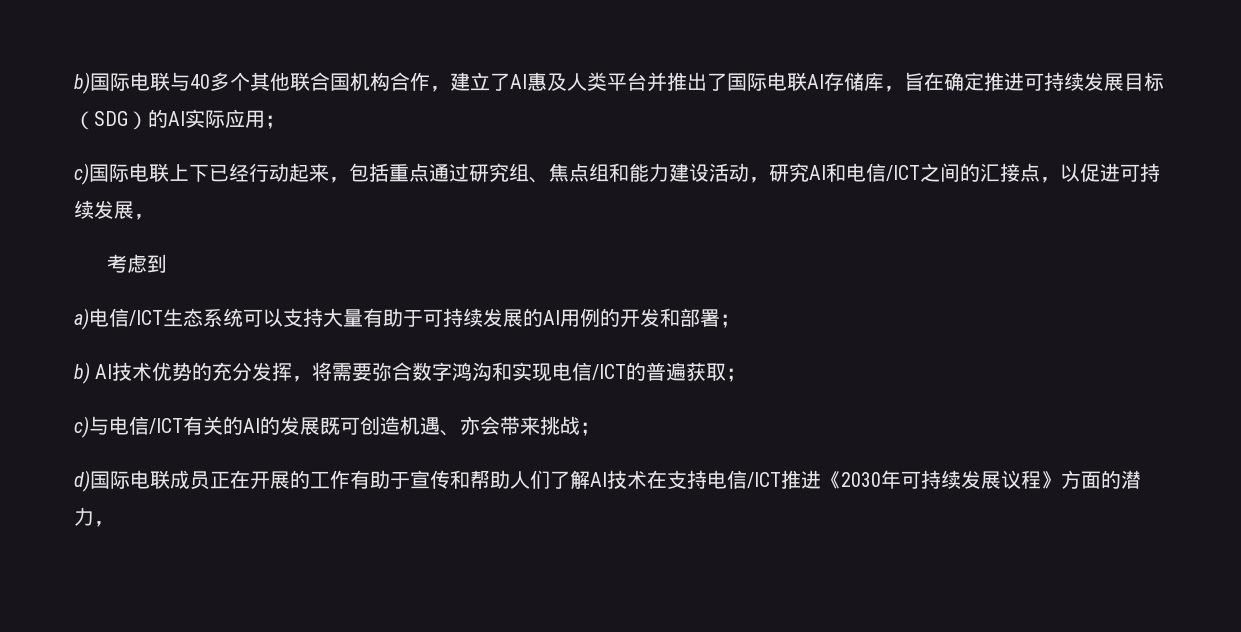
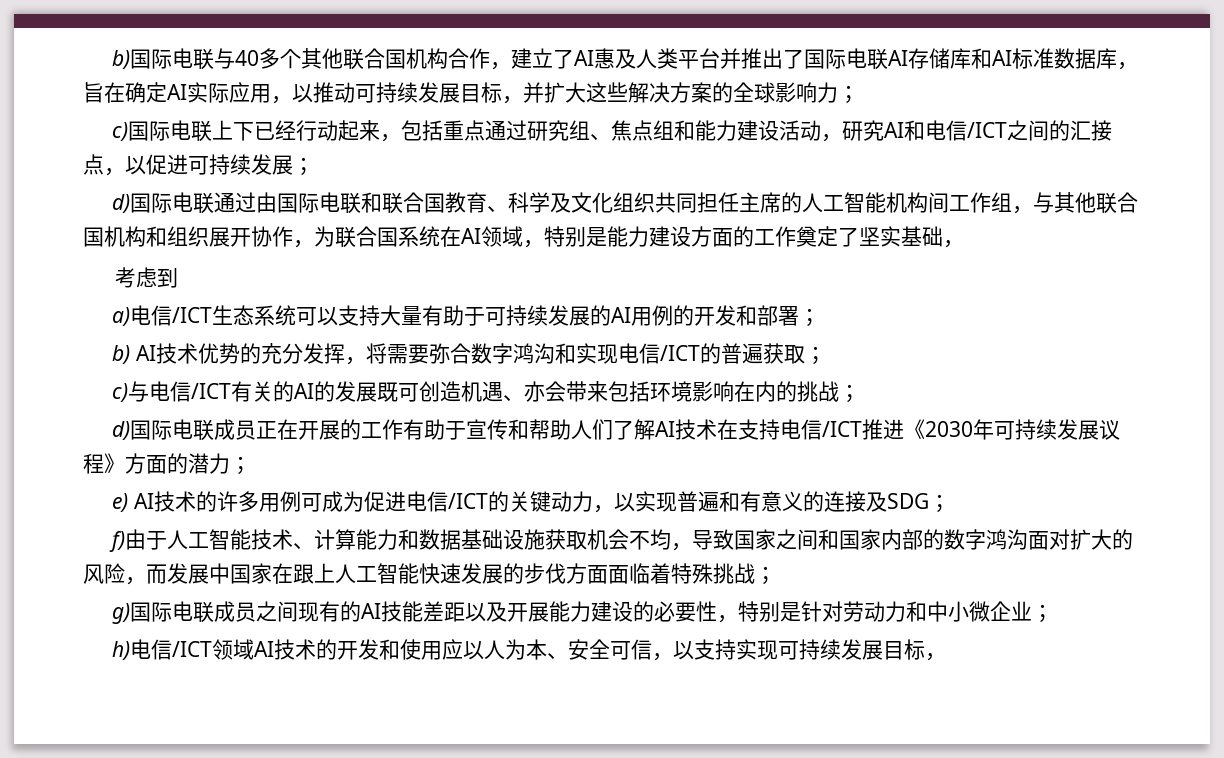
[884,72,1164,92] [74,109,265,130] ，旨在确定推进可持续发展目标（SDG）的AI实际应用 -> [970,48,1138,70] [83,82,838,104] 和AI标准数据库，旨在确定AI实际应用，以推动可持续发展目标，并扩大这些解决方案的全球影响力
(134, 210) none -> [293,157,314,176] [111,192,1138,214] [83,226,943,248] ； // d)国际电联通过由国际电联和联合国教育、科学及文化组织共同担任主席的人工智能机构间工作组，与其他联合国机构和组织展开协作，为联合国系统在AI领域，特别是能力建设方面的工作奠定了坚实基础
(540, 425) none -> [607,381,797,402] 包括环境影响在内的
(94, 516) none -> [230,456,251,475] [111,491,950,513] [108,529,1133,552] [83,563,776,585] [111,601,1053,624] [111,639,925,661] ； // e) AI技术的许多用例可成为促进电信/ICT的关键动力，以实现普遍和有意义的连接及SDG； // f)由于人工智能技术、计算能力和数据基础设施获取机会不均，导致国家之间和国家内部的数字鸿沟面对扩大的风险，而发展中国家在跟上人工智能快速发展的步伐方面面临着特殊挑战； // g)国际电联成员之间现有的AI技能差距以及开展能力建设的必要性，特别是针对劳动力和中小微企业； // h)电信/ICT领域AI技术的开发和使用应以人为本、安全可信，以支持实现可持续发展目标

